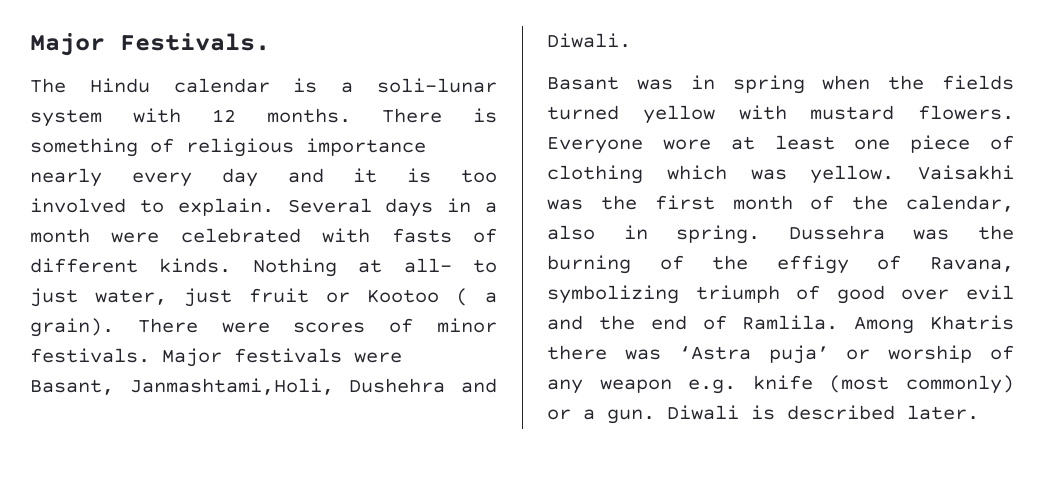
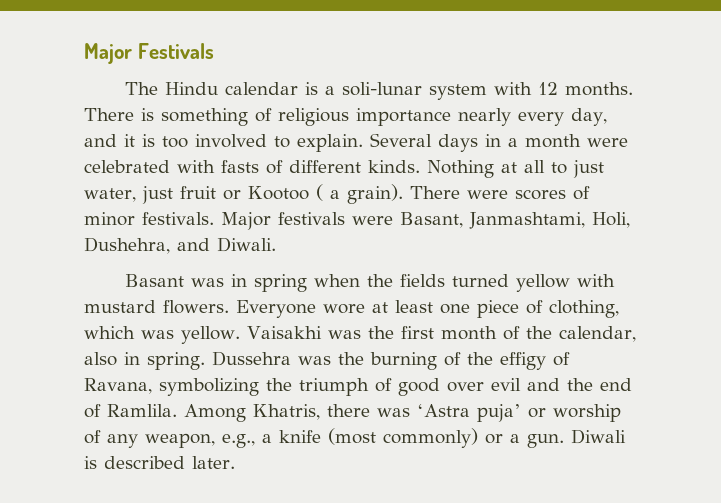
[30,33,270,56] Major Festivals. -> [84,43,214,64] Major Festivals
[221,168,258,187] day -> [571,108,607,126] day,
[403,258,452,273] all- -> [524,160,545,173] all
[129,378,446,395] Janmashtami,Holi, Dushehra -> [469,212,630,229] [84,237,170,254] Janmashtami, Holi, Dushehra,
[547,165,643,184] clothing -> [549,300,619,318] clothing,
(679, 294) none -> [266,378,292,391] the
[930,315,1014,330] Khatris -> [253,404,320,420] Khatris,
[599,379,737,394] weapon e.g. -> [145,433,272,448] weapon, e.g., a

